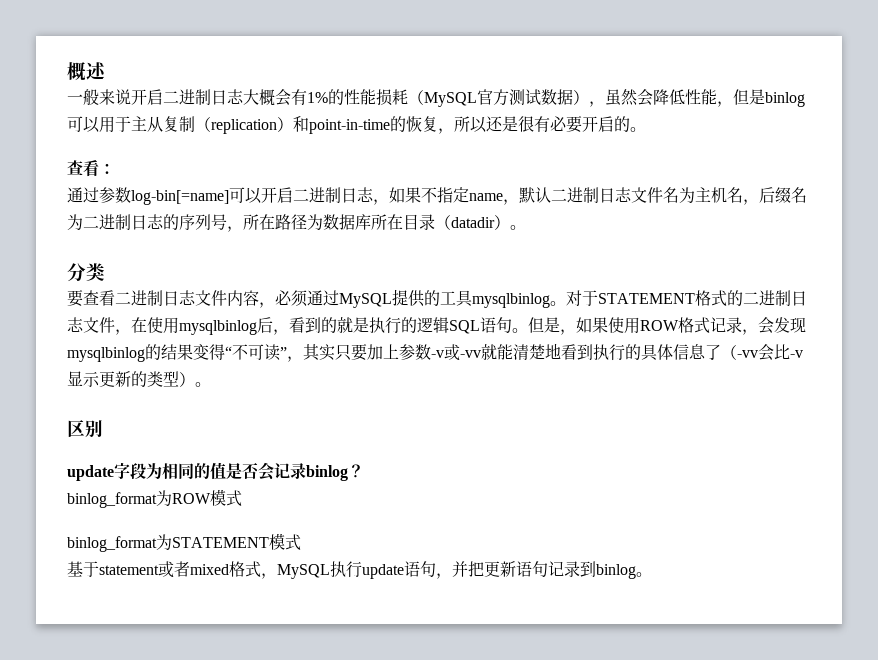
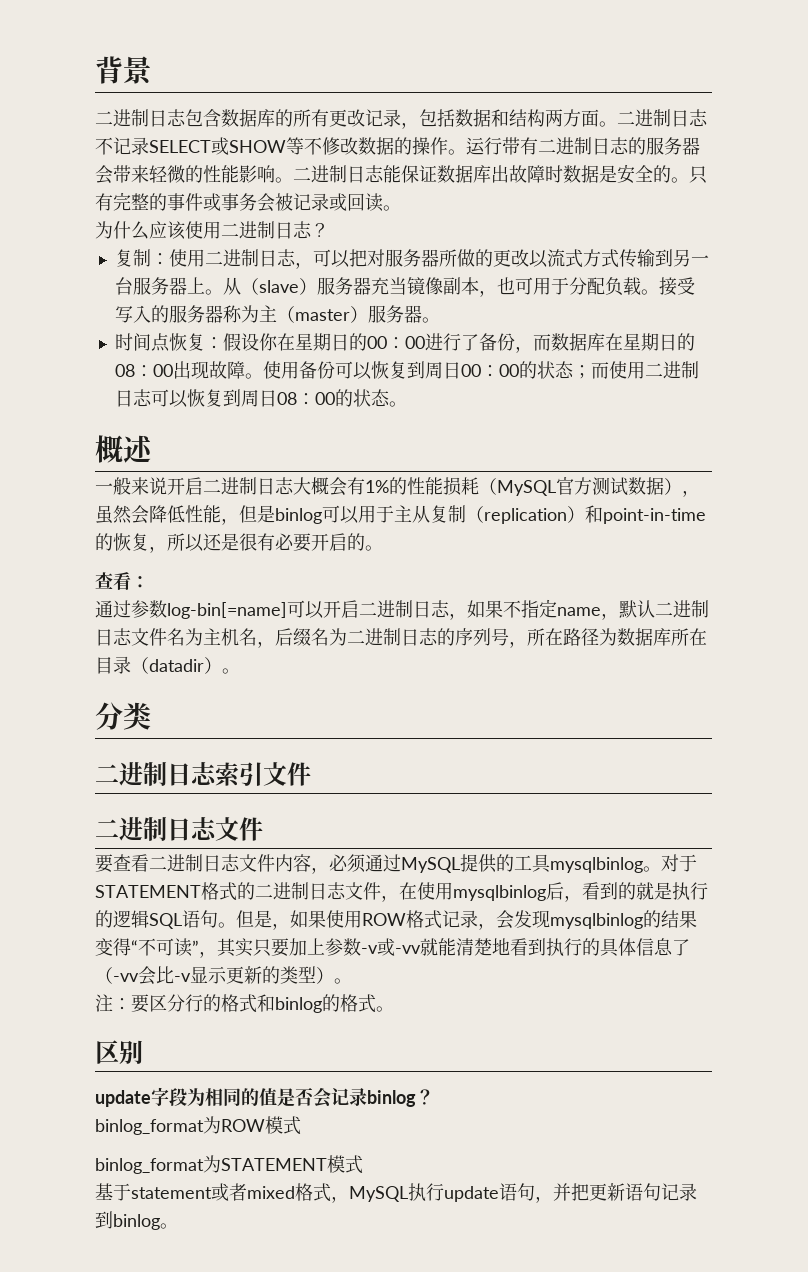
(67, 71) none -> [95,56,152,85] [95,109,708,129] [95,137,700,155] [95,164,707,184] [95,192,401,212] [95,221,329,240] [114,249,709,269] [114,277,695,297] [114,305,440,323] [114,333,695,353] [114,361,699,380] [114,389,407,408] 背景 // 二进制日志包含数据库的所有更改记录，包括数据和结构两方面。二进制日志不记录SELECT或SHOW等不修改数据的操作。运行带有二进制日志的服务器会带来轻微的性能影响。二进制日志能保证数据库出故障时数据是安全的。只有完整的事件或事务会被记录或回读。 // 为什么应该使用二进制日志？ // 复制：使用二进制日志，可以把对服务器所做的更改以流式方式传输到另一台服务器上。从（slave）服务器充当镜像副本，也可用于分配负载。接受写入的服务器称为主（master）服务器。 // 时间点恢复：假设你在星期日的00：00进行了备份，而数据库在星期日的08：00出现故障。使用备份可以恢复到周日00：00的状态；而使用二进制日志可以恢复到周日08：00的状态。 //
(105, 272) none -> [95,762,311,787] [95,817,263,841] // 二进制日志索引文件 // 二进制日志文件
(211, 384) none -> [95,994,394,1013] // 注：要区分行的格式和binlog的格式。

